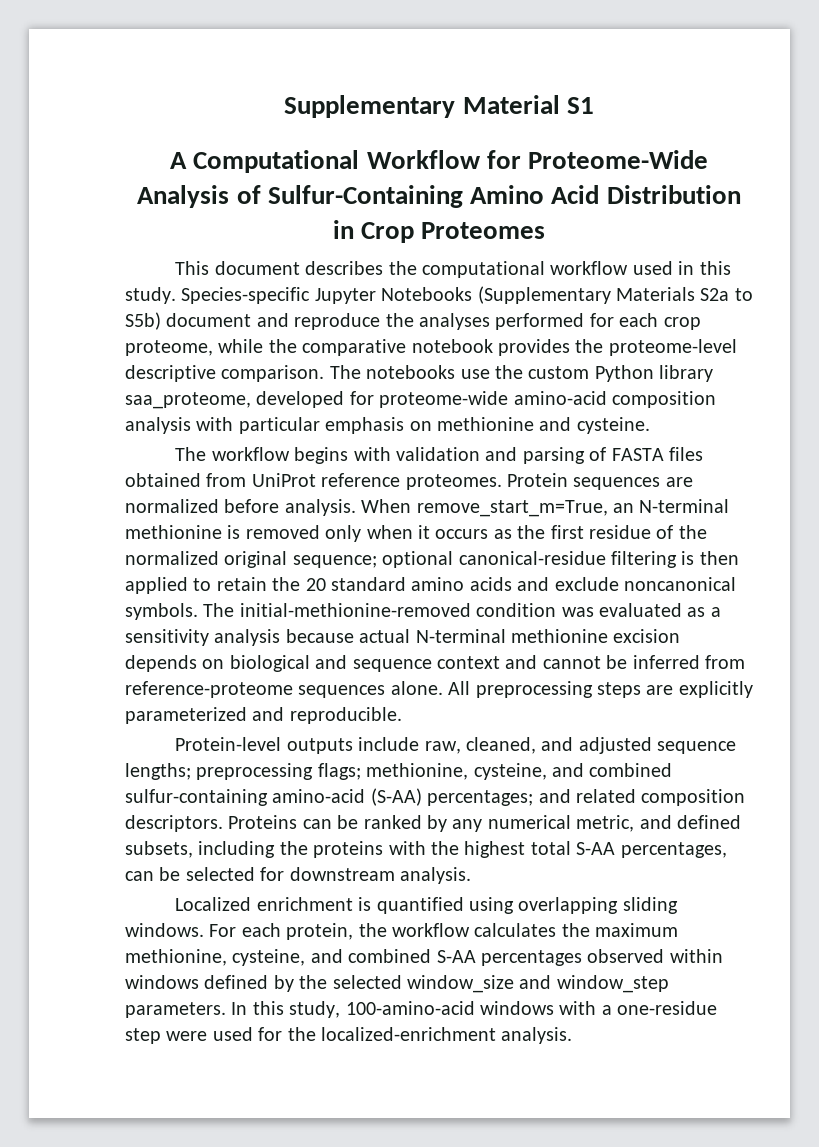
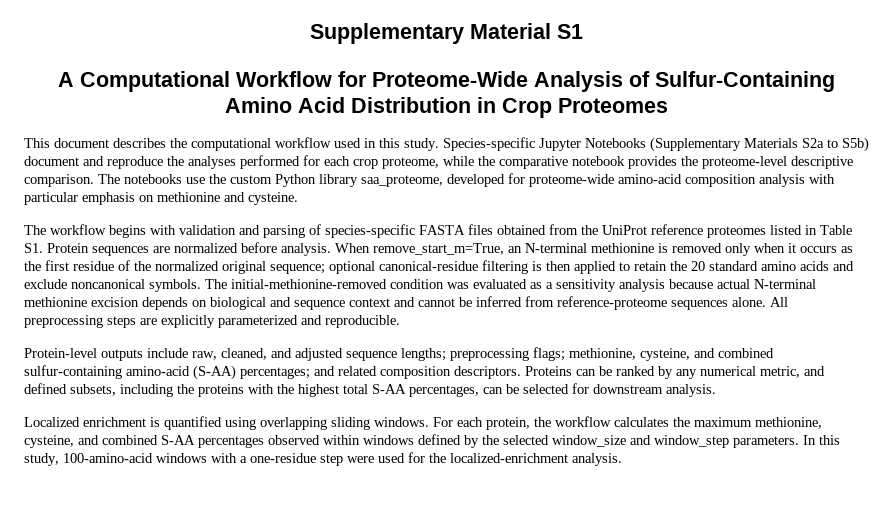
(607, 454) none -> [325,224,415,238] species-specific
(247, 480) none -> [581,225,598,235] the
[405,474,502,490] proteomes. -> [707,225,852,238] [24,243,43,253] proteomes listed in Table S1.

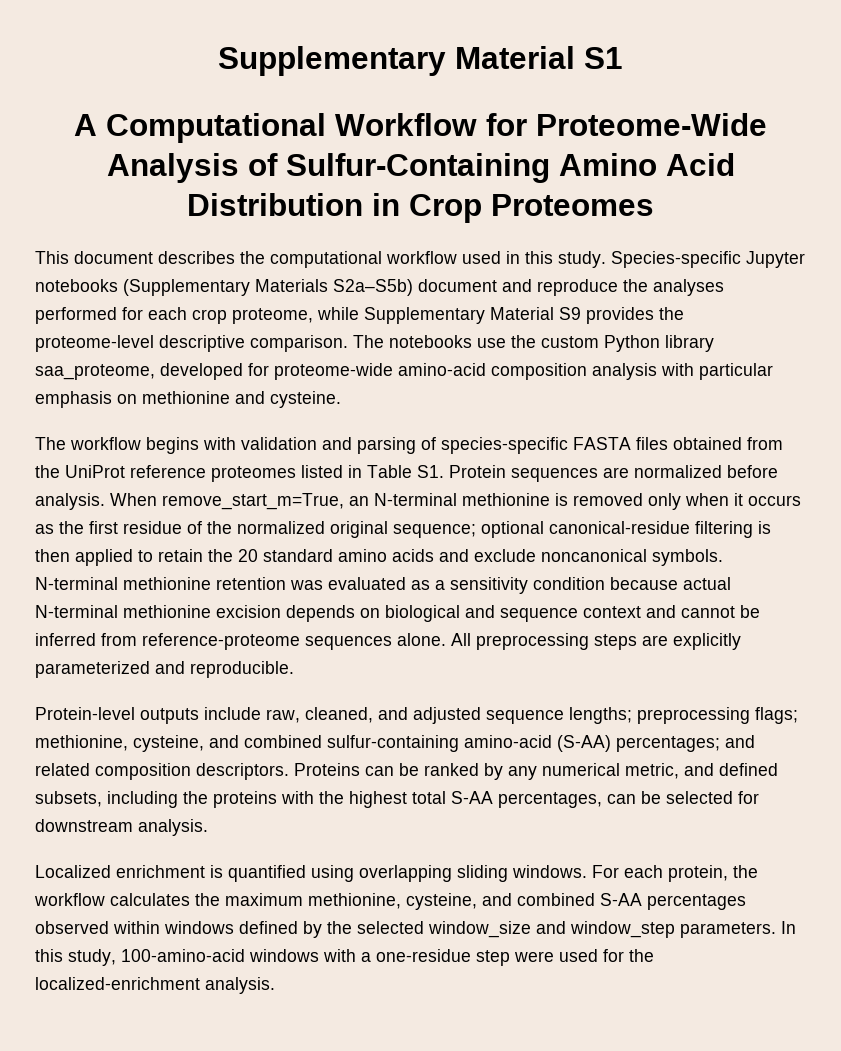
[585,138,646,148] Notebooks -> [35,279,118,292] notebooks
[802,137,869,152] S2a to S5b) -> [333,279,413,296] S2a–S5b)
[478,156,625,169] the comparative notebook -> [364,307,581,324] Supplementary Material S9
[205,279,444,289] The initial-methionine-removed condition -> [35,577,286,590] N-terminal methionine retention
[619,279,665,292] analysis -> [533,577,605,590] condition

